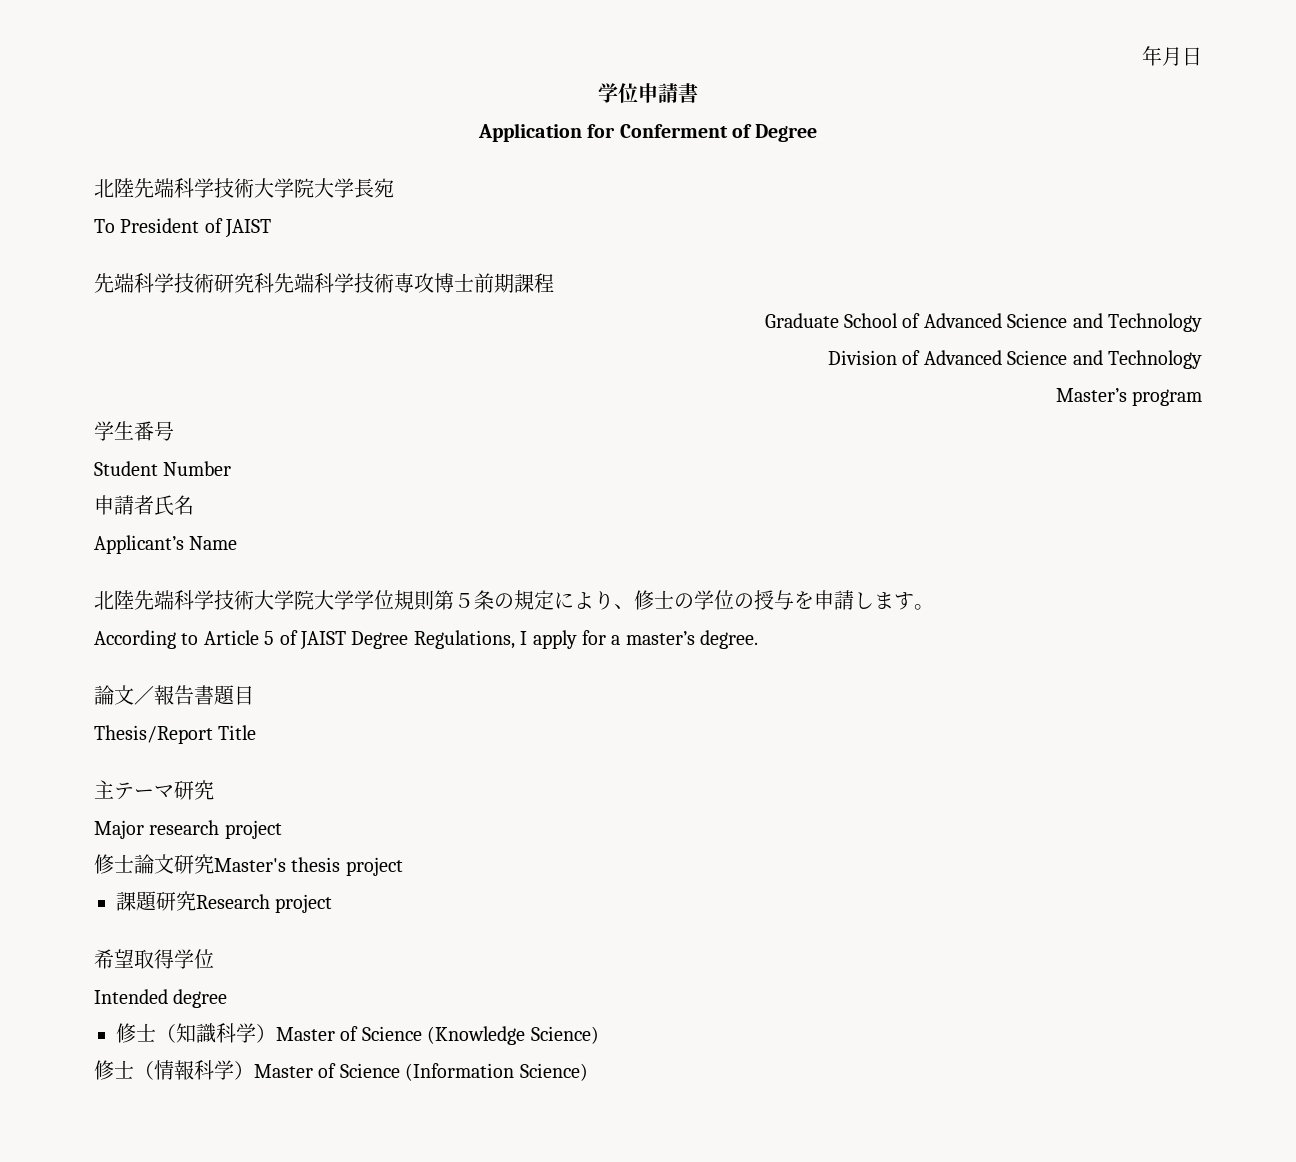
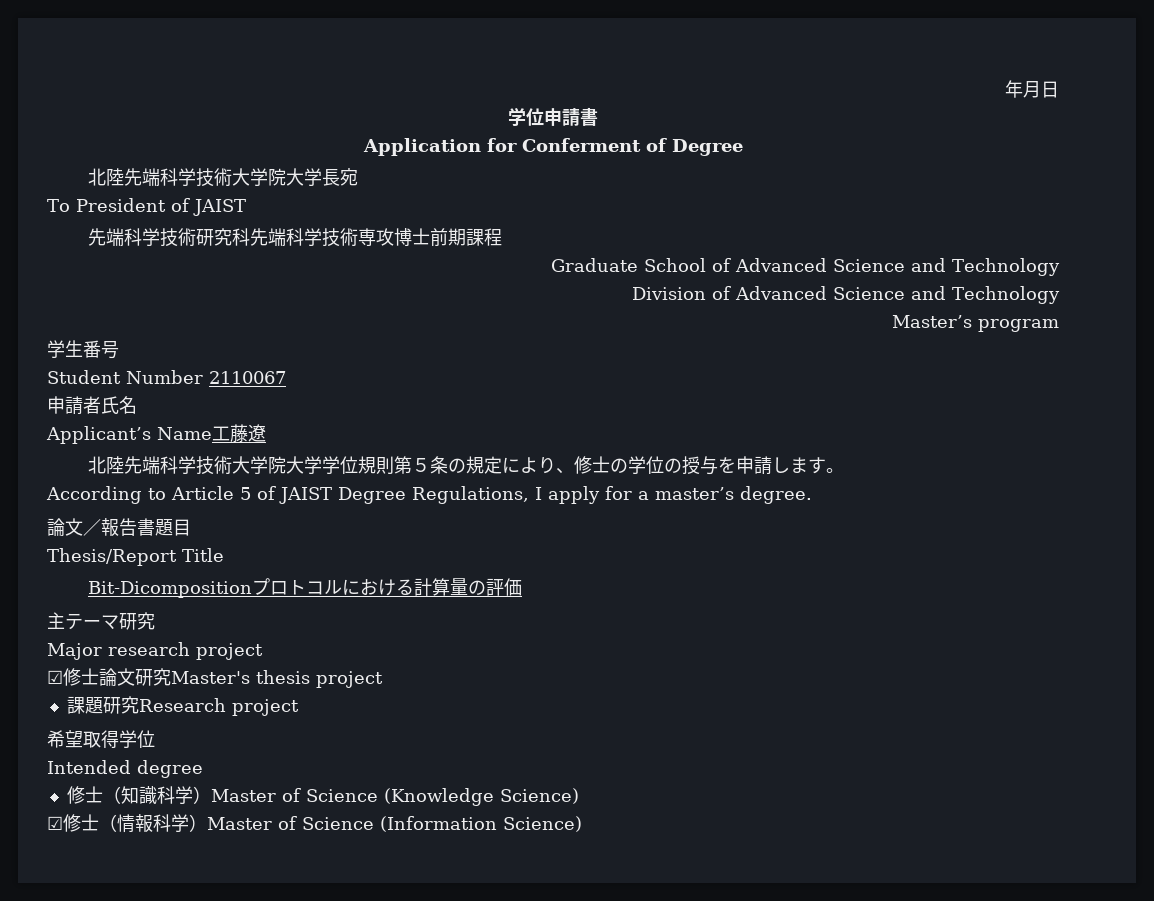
(232, 468) none -> [209,371,286,384] 2110067
(238, 543) none -> [212,424,266,443] 工藤遼
(257, 732) none -> [88,578,523,598] // Bit-Dicompositionプロトコルにおける計算量の評価
(282, 829) none -> [47,670,63,684] ☑
(599, 1035) none -> [47,816,63,830] ☑

